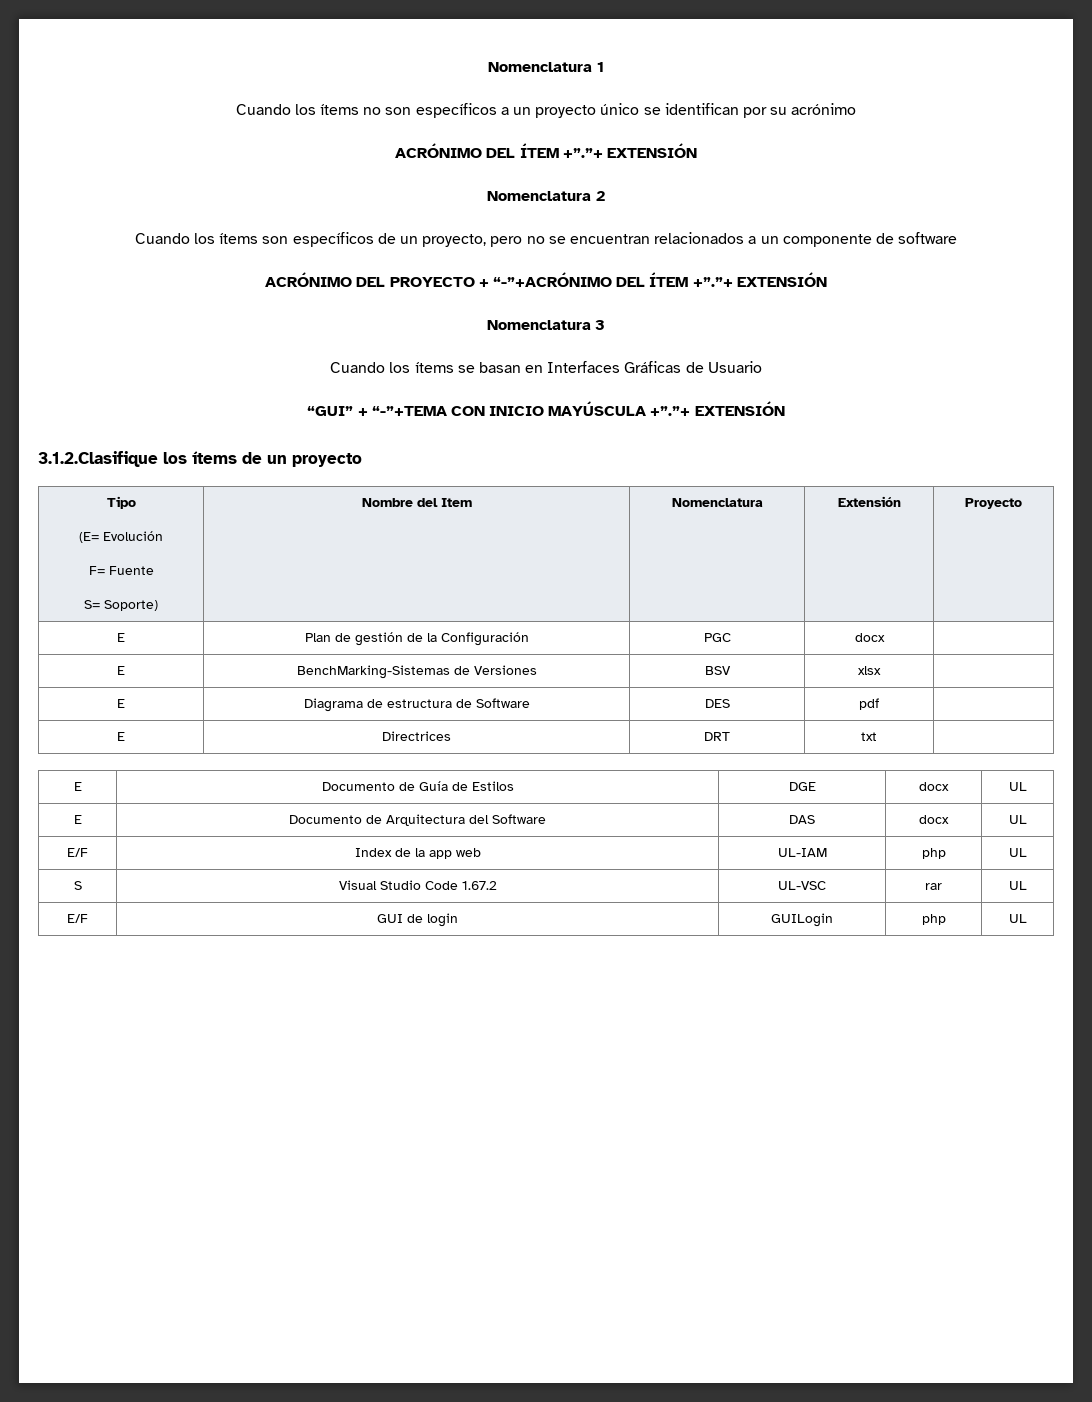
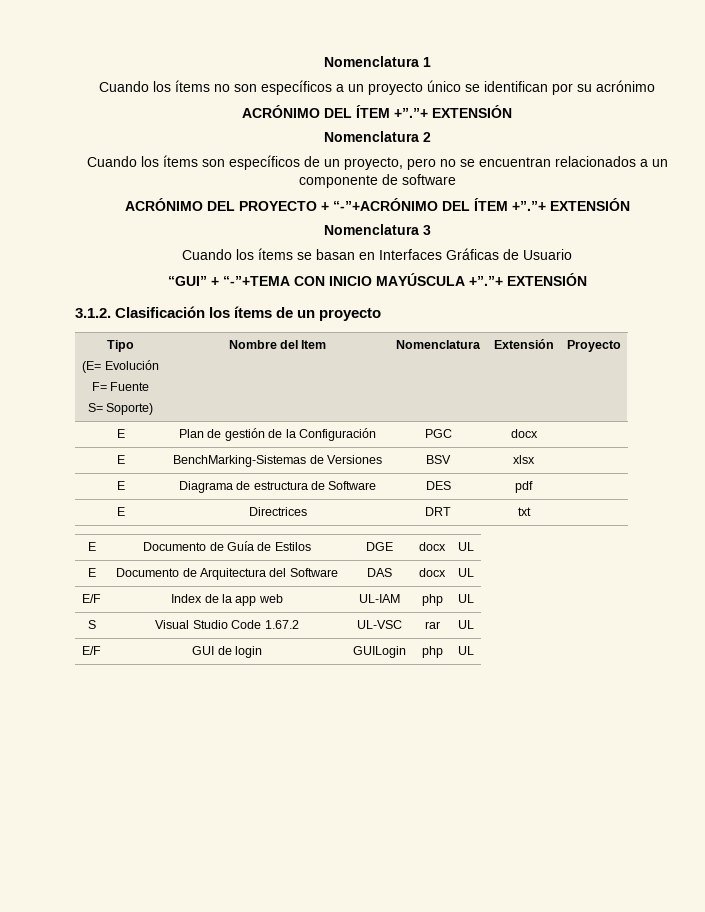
[38,451,158,467] 3.1.2.Clasifique -> [75,306,206,318] 3.1.2. Clasificación

